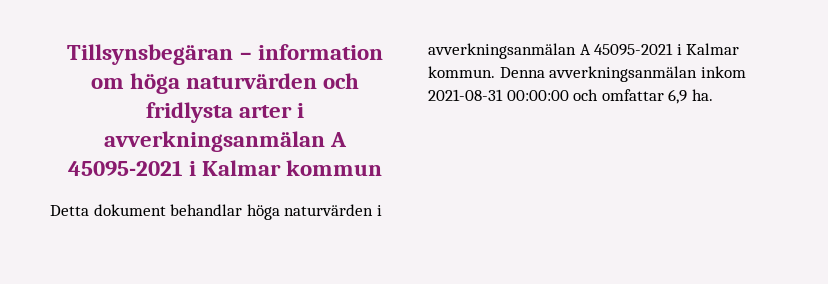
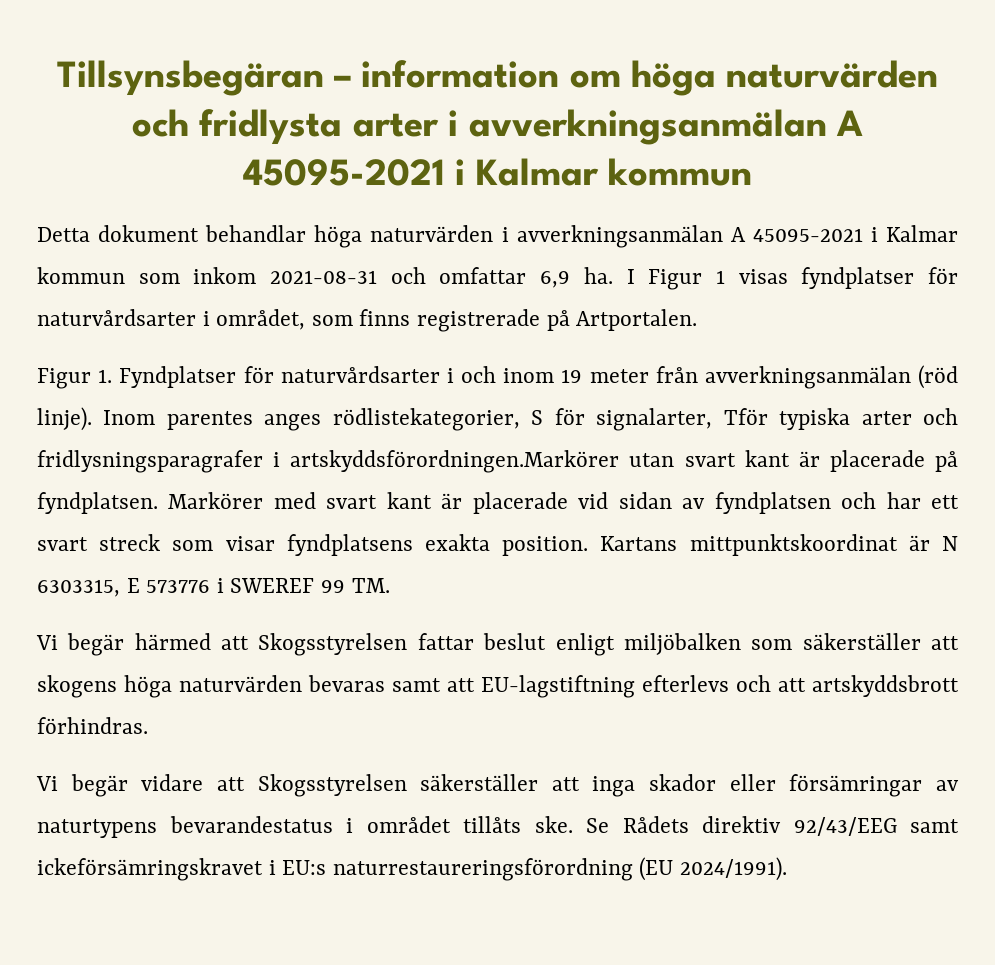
[428,66,698,82] kommun. Denna avverkningsanmälan -> [37,267,180,284] kommun som
[506,90,569,101] 00:00:00 -> (378, 277) none
(713, 95) none -> [626,267,959,290] [37,309,698,332] [37,365,958,389] [37,407,959,431] [37,450,958,473] [37,492,959,514] [37,534,959,556] [37,578,390,597] [36,633,960,656] [37,675,959,698] [37,717,148,734] [36,774,959,797] [37,816,959,838] [37,857,788,881] I Figur 1 visas fyndplatser för naturvårdsarter i området, som finns registrerade på Artportalen. // Figur 1. Fyndplatser för naturvårdsarter i och inom 19 meter från avverkningsanmälan (röd linje). Inom parentes anges rödlistekategorier, S för signalarter, Tför typiska arter och fridlysningsparagrafer i artskyddsförordningen.Markörer utan svart kant är placerade på fyndplatsen. Markörer med svart kant är placerade vid sidan av fyndplatsen och har ett svart streck som visar fyndplatsens exakta position. Kartans mittpunktskoordinat är N 6303315, E 573776 i SWEREF 99 TM. // Vi begär härmed att Skogsstyrelsen fattar beslut enligt miljöbalken som säkerställer att skogens höga naturvärden bevaras samt att EU-lagstiftning efterlevs och att artskyddsbrott förhindras. // Vi begär vidare att Skogsstyrelsen säkerställer att inga skador eller försämringar av naturtypens bevarandestatus i området tillåts ske. Se Rådets direktiv 92/43/EEG samt ickeförsämringskravet i EU:s naturrestaureringsförordning (EU 2024/1991).

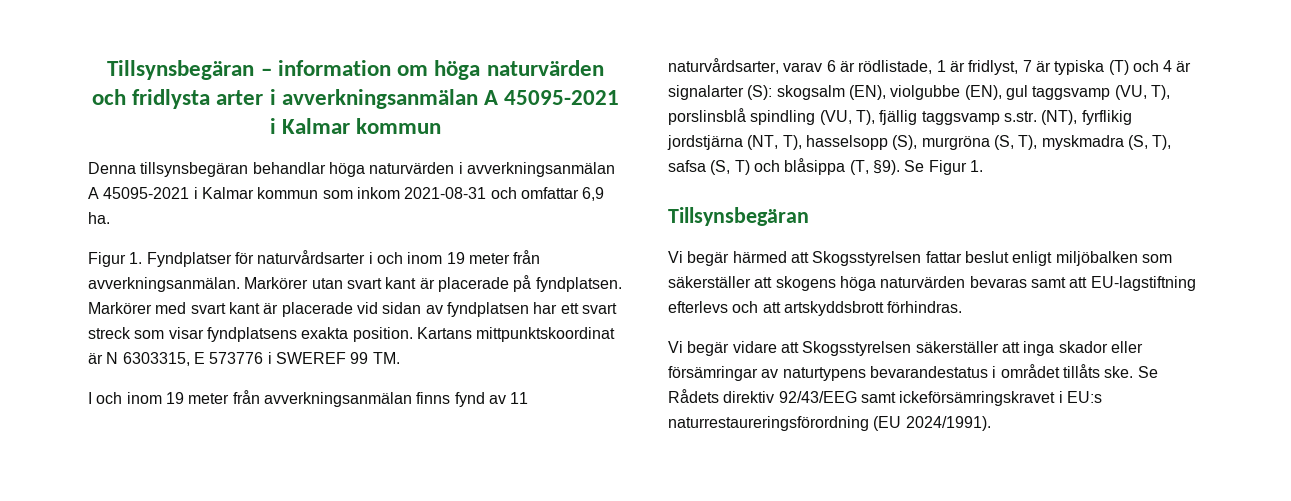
[37,225,200,242] Detta dokument -> [88,162,249,177] Denna tillsynsbegäran
[626,267,959,290] [37,309,698,332] I Figur 1 visas fyndplatser för naturvårdsarter i området, som finns registrerade på Artportalen. -> (110, 218) none
[704,365,958,389] [37,407,959,431] [37,450,620,473] avverkningsanmälan (röd linje). Inom parentes anges rödlistekategorier, S för signalarter, Tför typiska arter och fridlysningsparagrafer i artskyddsförordningen.Markörer -> [88,277,309,292] avverkningsanmälan. Markörer
[841,492,877,509] och -> (529, 309) none
(390, 585) none -> [88,390,529,407] [668,58,1192,75] [668,85,1170,100] [668,108,1132,125] [667,135,1172,150] [668,158,983,175] [668,207,809,226] // I och inom 19 meter från avverkningsanmälan finns fynd av 11 naturvårdsarter, varav 6 är rödlistade, 1 är fridlyst, 7 är typiska (T) och 4 är signalarter (S): skogsalm (EN), violgubbe (EN), gul taggsvamp (VU, T), porslinsblå spindling (VU, T), fjällig taggsvamp s.str. (NT), fyrflikig jordstjärna (NT, T), hasselsopp (S), murgröna (S, T), myskmadra (S, T), safsa (S, T) och blåsippa (T, §9). Se Figur 1. // Tillsynsbegäran

